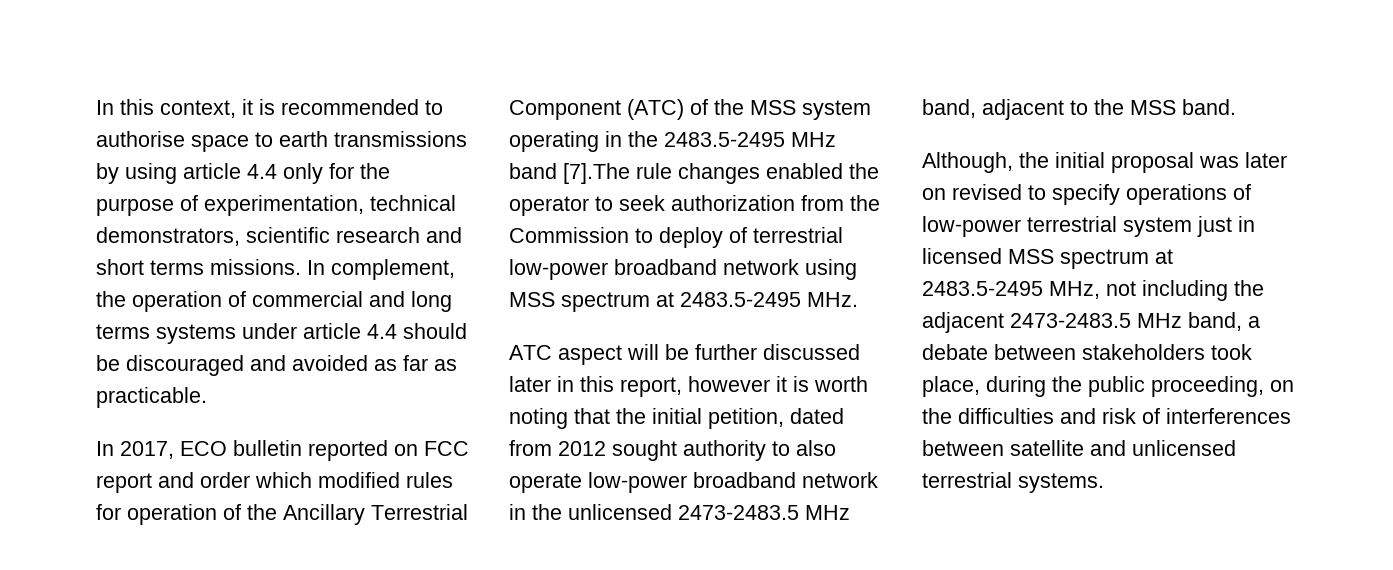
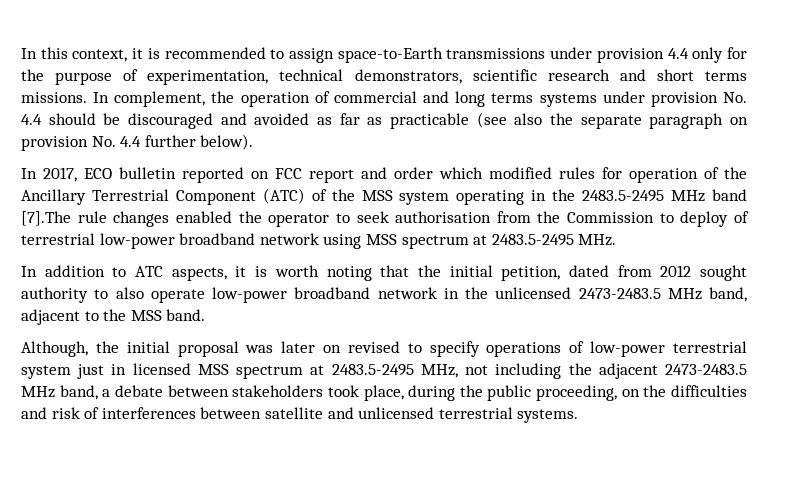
[96,131,467,152] [96,163,241,184] authorise space to earth transmissions by using article -> [289,47,664,63] assign space-to-Earth transmissions under provision
[303,323,361,339] article -> [650,92,747,107] provision No.
[96,387,207,408] practicable. -> [390,112,748,129] [21,134,254,151] practicable (see also the separate paragraph on provision No. 4.4 further below).
[671,195,795,211] authorization -> [395,211,492,223] authorisation
[509,344,860,365] [509,376,770,397] ATC aspect will be further discussed later in this report, however -> [21,265,227,281] In addition to ATC aspects,

